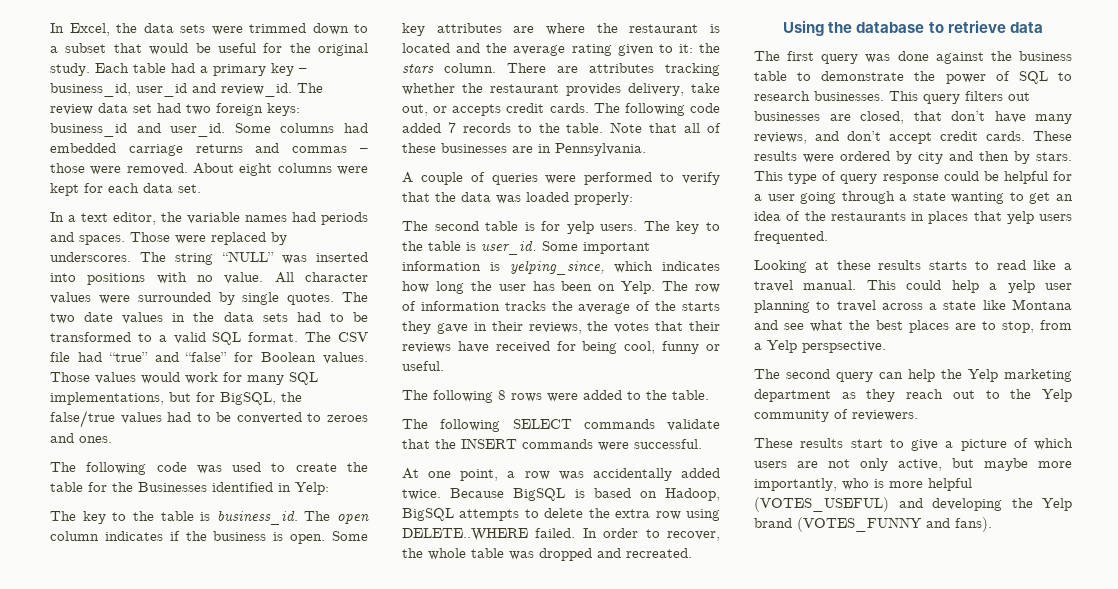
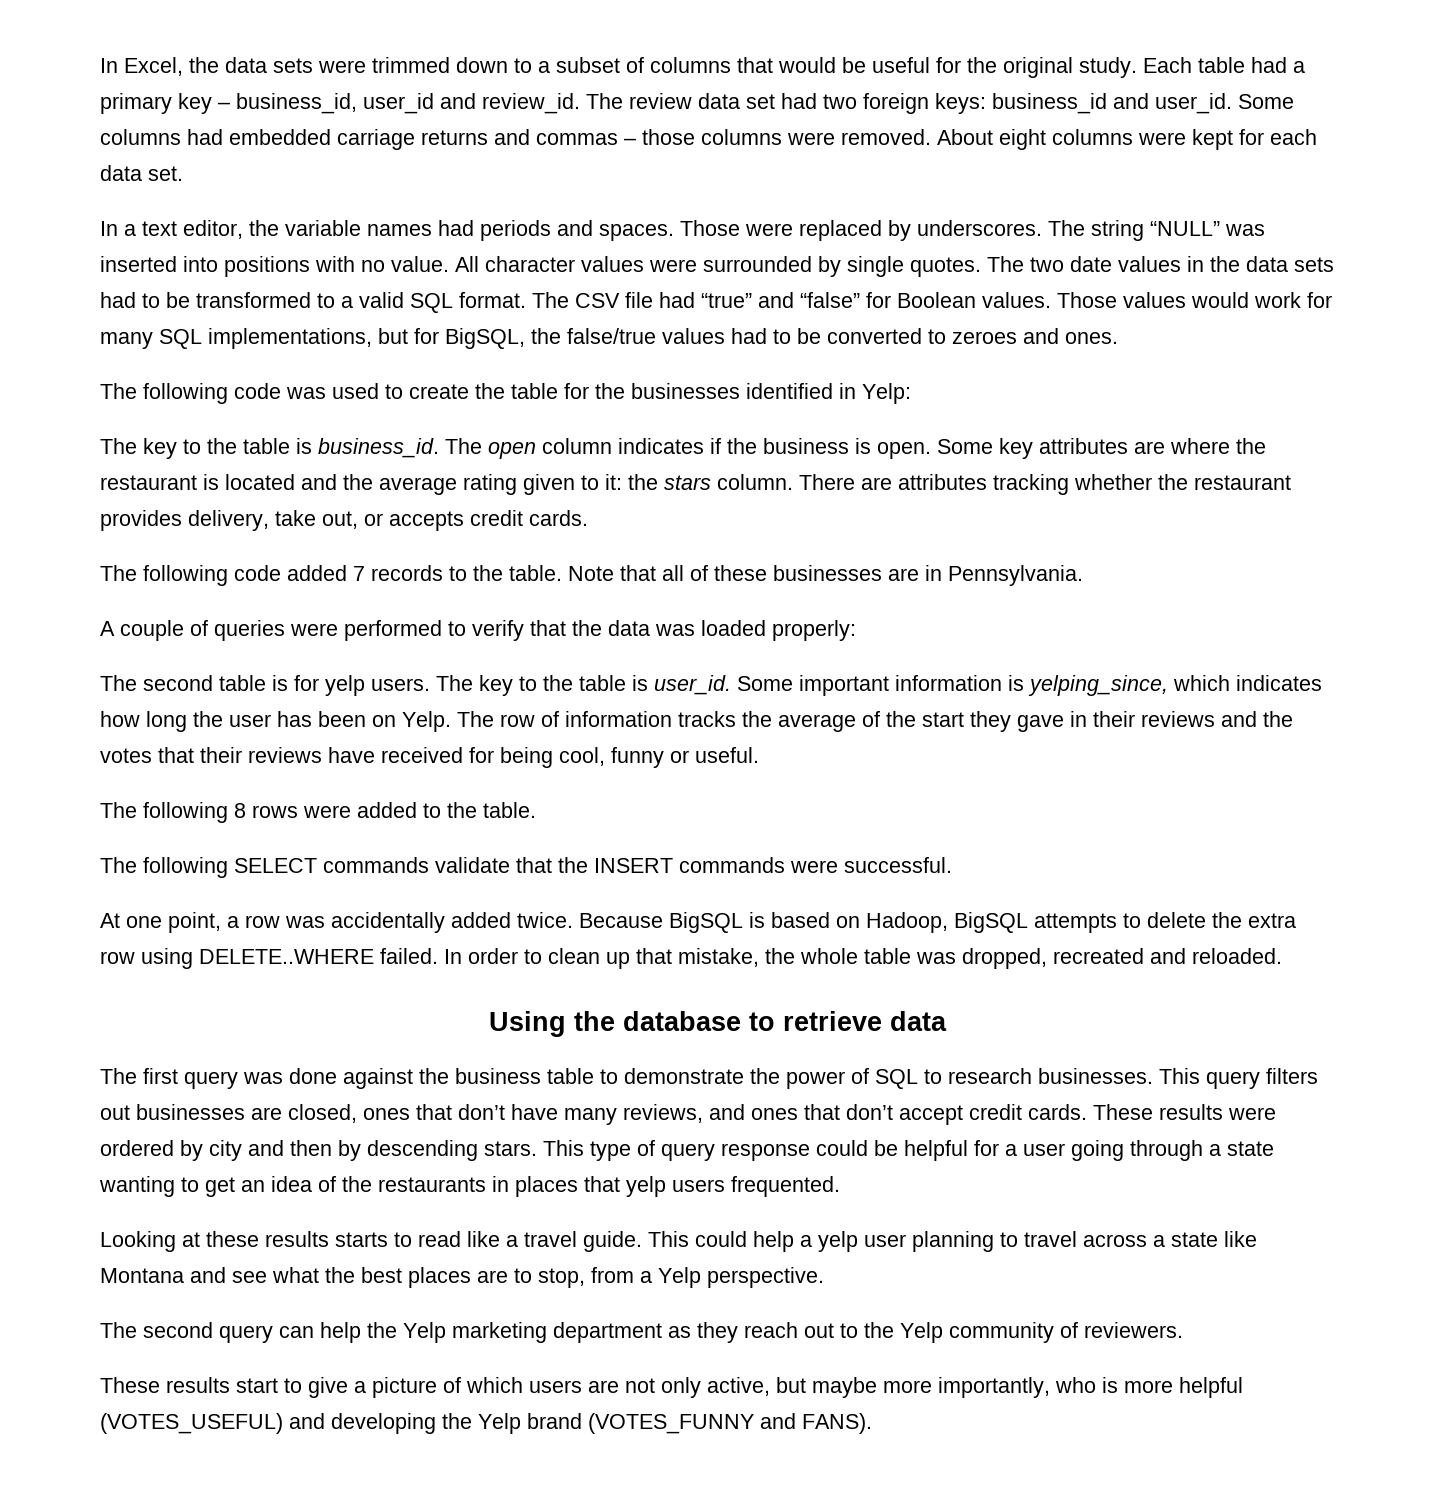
(107, 48) none -> [626,57,731,73] of columns
(85, 168) none -> [701,129,782,145] columns
[138,482,207,492] Businesses -> [631,383,740,399] businesses
(589, 108) none -> (588, 518) //
[682,302,720,311] starts -> [922,712,964,727] start
[528,322,582,334] reviews, -> [1141,711,1257,727] reviews and
[667,531,720,541] [402,548,692,561] recover, the whole table was dropped and recreated. -> [548,948,1282,969] clean up that mistake, the whole table was dropped, recreated and reloaded.
(904, 117) none -> [363,1108,410,1120] ones
(839, 136) none -> [751,1104,840,1120] ones that
(1030, 157) none -> [367,1140,478,1161] descending
[803,280,857,290] manual. -> [583,1231,642,1252] guide.
[802,341,886,353] perspsective. -> [707,1267,824,1288] perspective.
[955,517,992,532] fans). -> [802,1413,872,1434] FANS).

